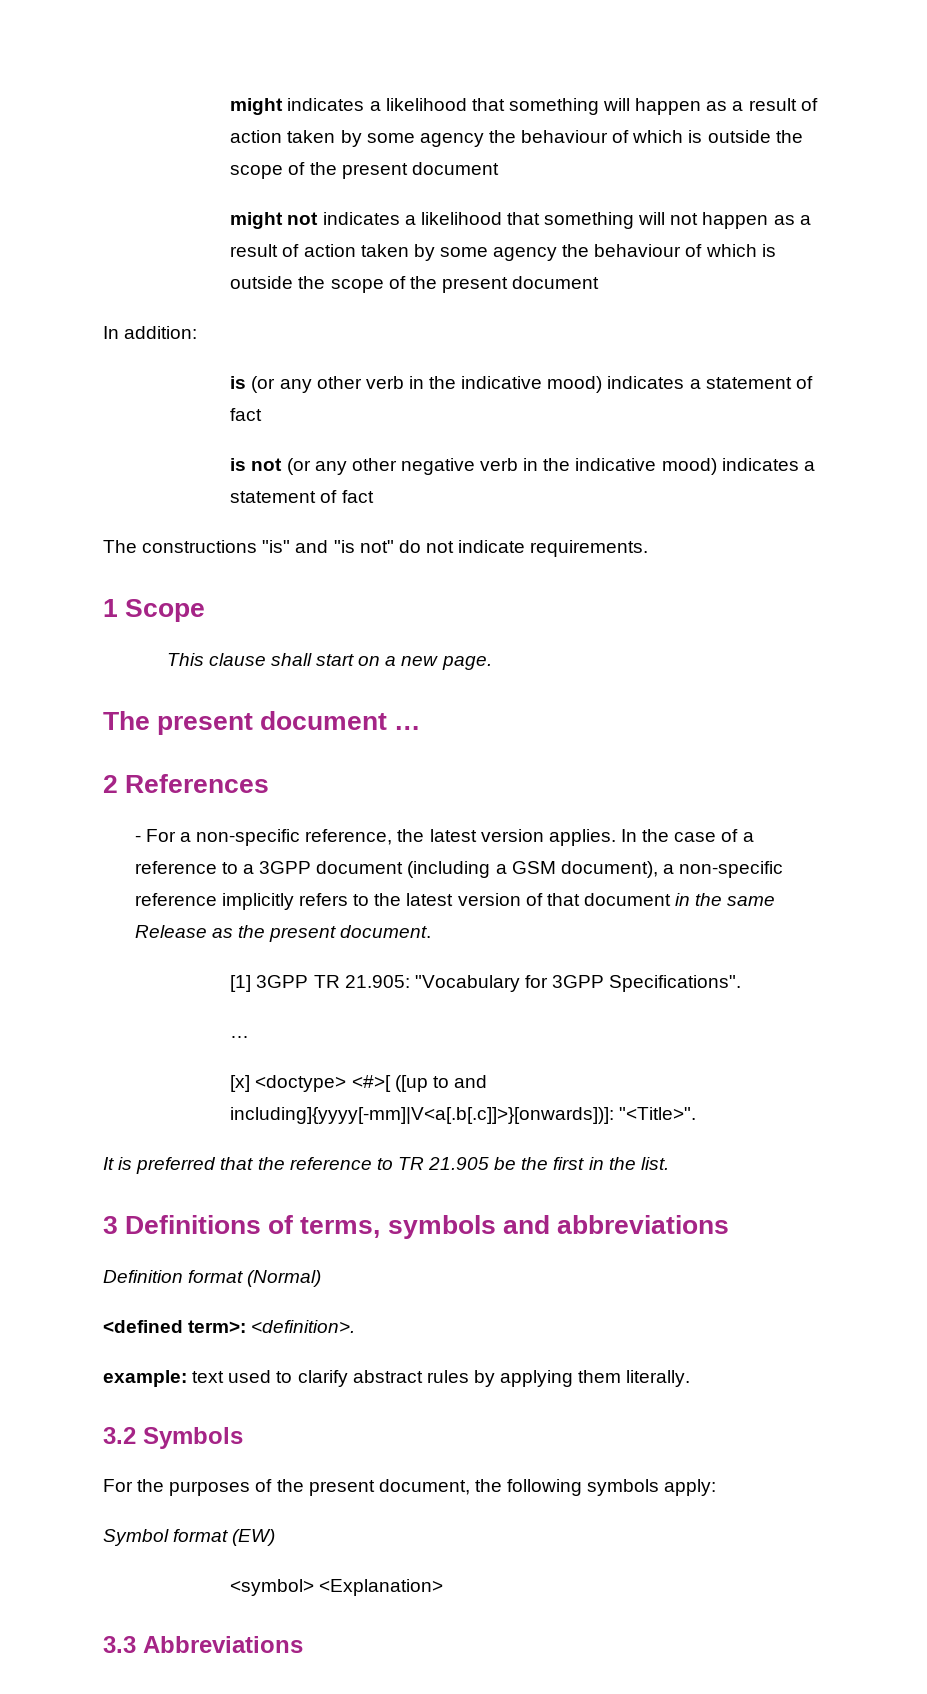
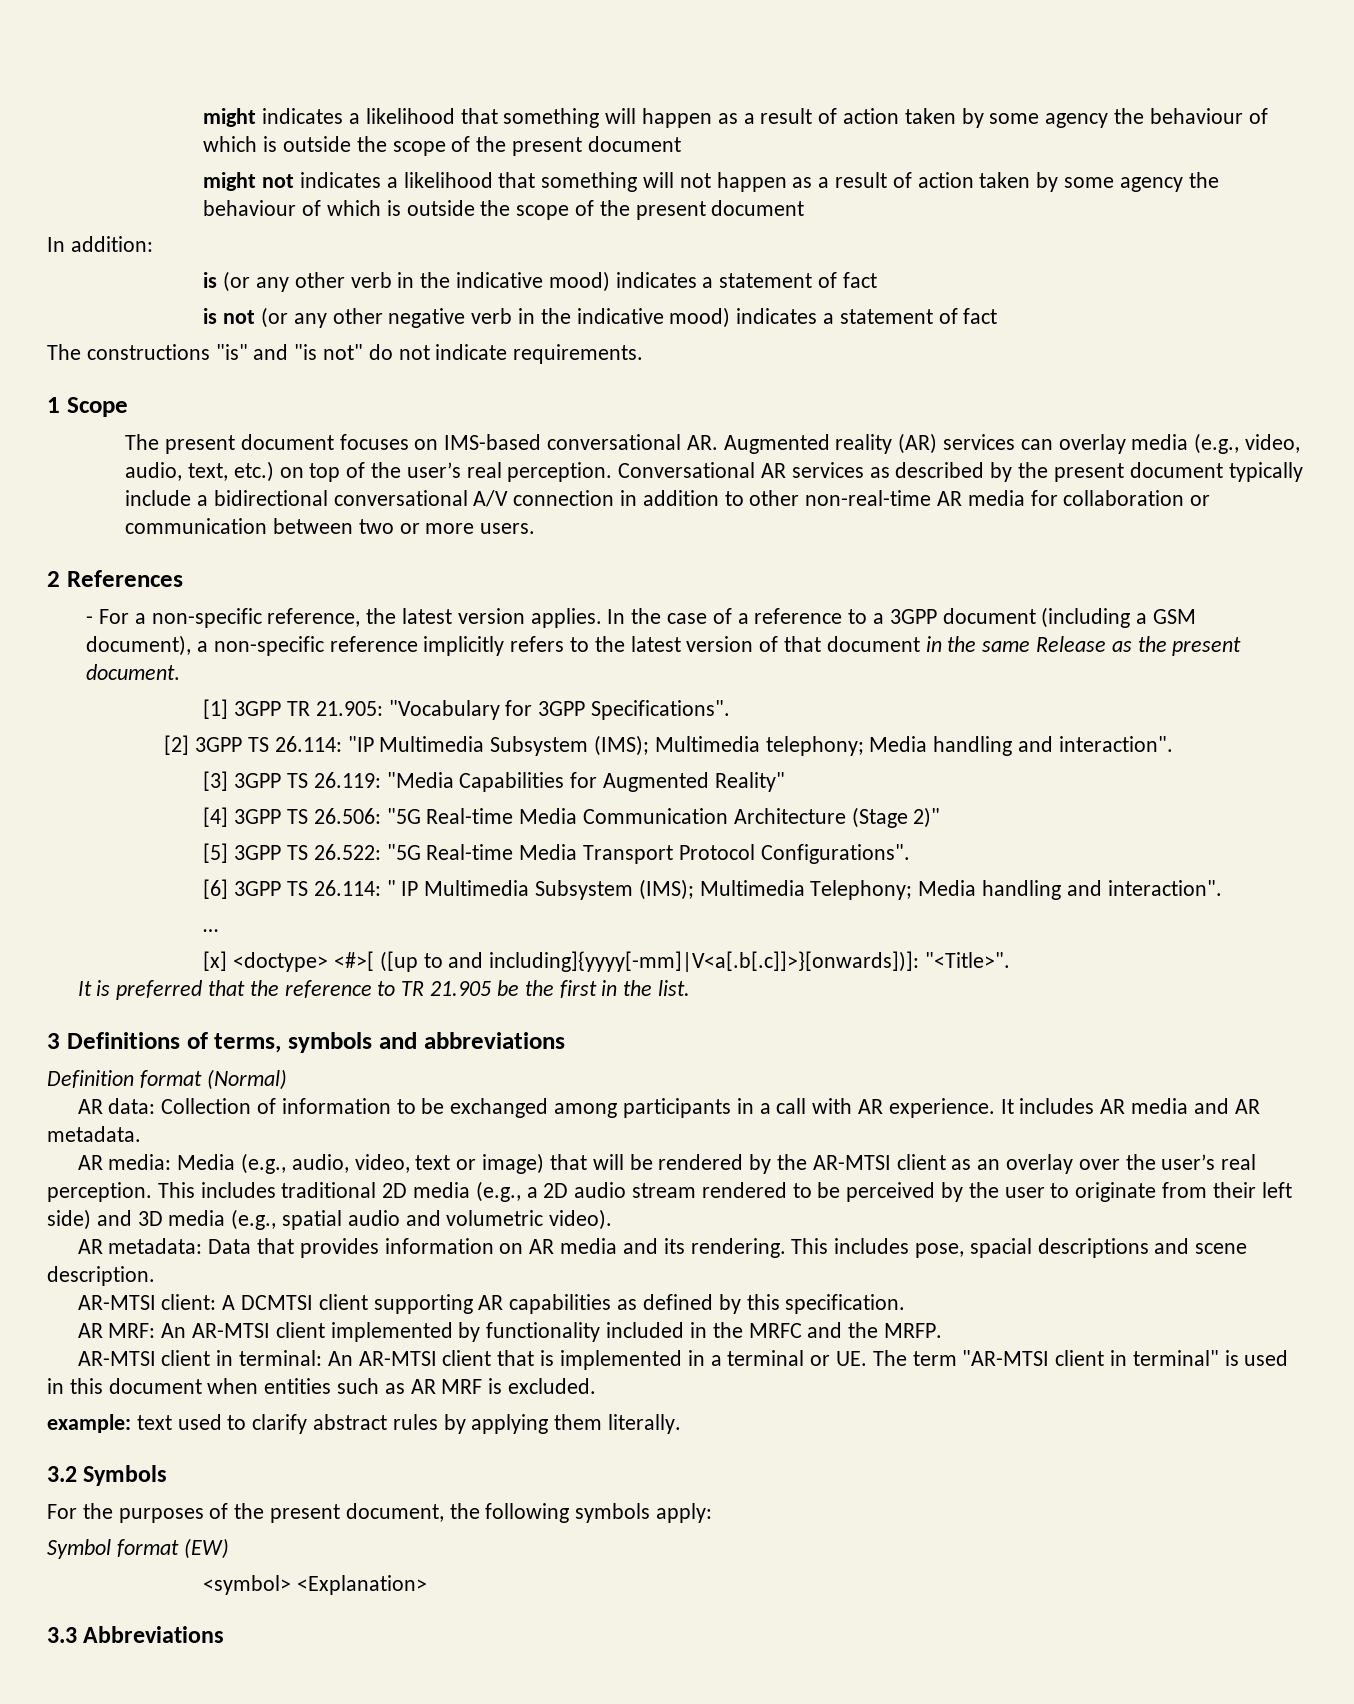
[166,653,492,670] [103,711,422,735] This clause shall start on a new page. // The present document … -> [125,433,1301,454] [125,461,1303,482] [125,490,1211,507] [125,518,536,534] The present document focuses on IMS-based conversational AR. Augmented reality (AR) services can overlay media (e.g., video, audio, text, etc.) on top of the user’s real perception. Conversational AR services as described by the present document typically include a bidirectional conversational A/V connection in addition to other non-real-time AR media for collaboration or communication between two or more users.
(742, 983) none -> [164,735,1173,756] [203,771,785,792] [203,807,941,828] [203,843,910,864] [203,879,1222,900] // [2] 3GPP TS 26.114: "IP Multimedia Subsystem (IMS); Multimedia telephony; Media handling and interaction". // [3] 3GPP TS 26.119: "Media Capabilities for Augmented Reality" // [4] 3GPP TS 26.506: "5G Real-time Media Communication Architecture (Stage 2)" // [5] 3GPP TS 26.522: "5G Real-time Media Transport Protocol Configurations". // [6] 3GPP TS 26.114: " IP Multimedia Subsystem (IMS); Multimedia Telephony; Media handling and interaction".
[103,1320,356,1333] <defined term>: <definition>. -> [77,1098,1260,1118] [47,1126,141,1142] [77,1153,1257,1174] [47,1181,1292,1202] [47,1209,613,1230] [77,1238,1248,1258] [47,1266,155,1286] [77,1294,906,1314] [77,1322,942,1342] [77,1350,1289,1370] [47,1378,597,1394] AR data: Collection of information to be exchanged among participants in a call with AR experience. It includes AR media and AR metadata. // AR media: Media (e.g., audio, video, text or image) that will be rendered by the AR-MTSI client as an overlay over the user’s real perception. This includes traditional 2D media (e.g., a 2D audio stream rendered to be perceived by the user to originate from their left side) and 3D media (e.g., spatial audio and volumetric video). // AR metadata: Data that provides information on AR media and its rendering. This includes pose, spacial descriptions and scene description. // AR-MTSI client: A DCMTSI client supporting AR capabilities as defined by this specification. // AR MRF: An AR-MTSI client implemented by functionality included in the MRFC and the MRFP. // AR-MTSI client in terminal: An AR-MTSI client that is implemented in a terminal or UE. The term "AR-MTSI client in terminal" is used in this document when entities such as AR MRF is excluded.

